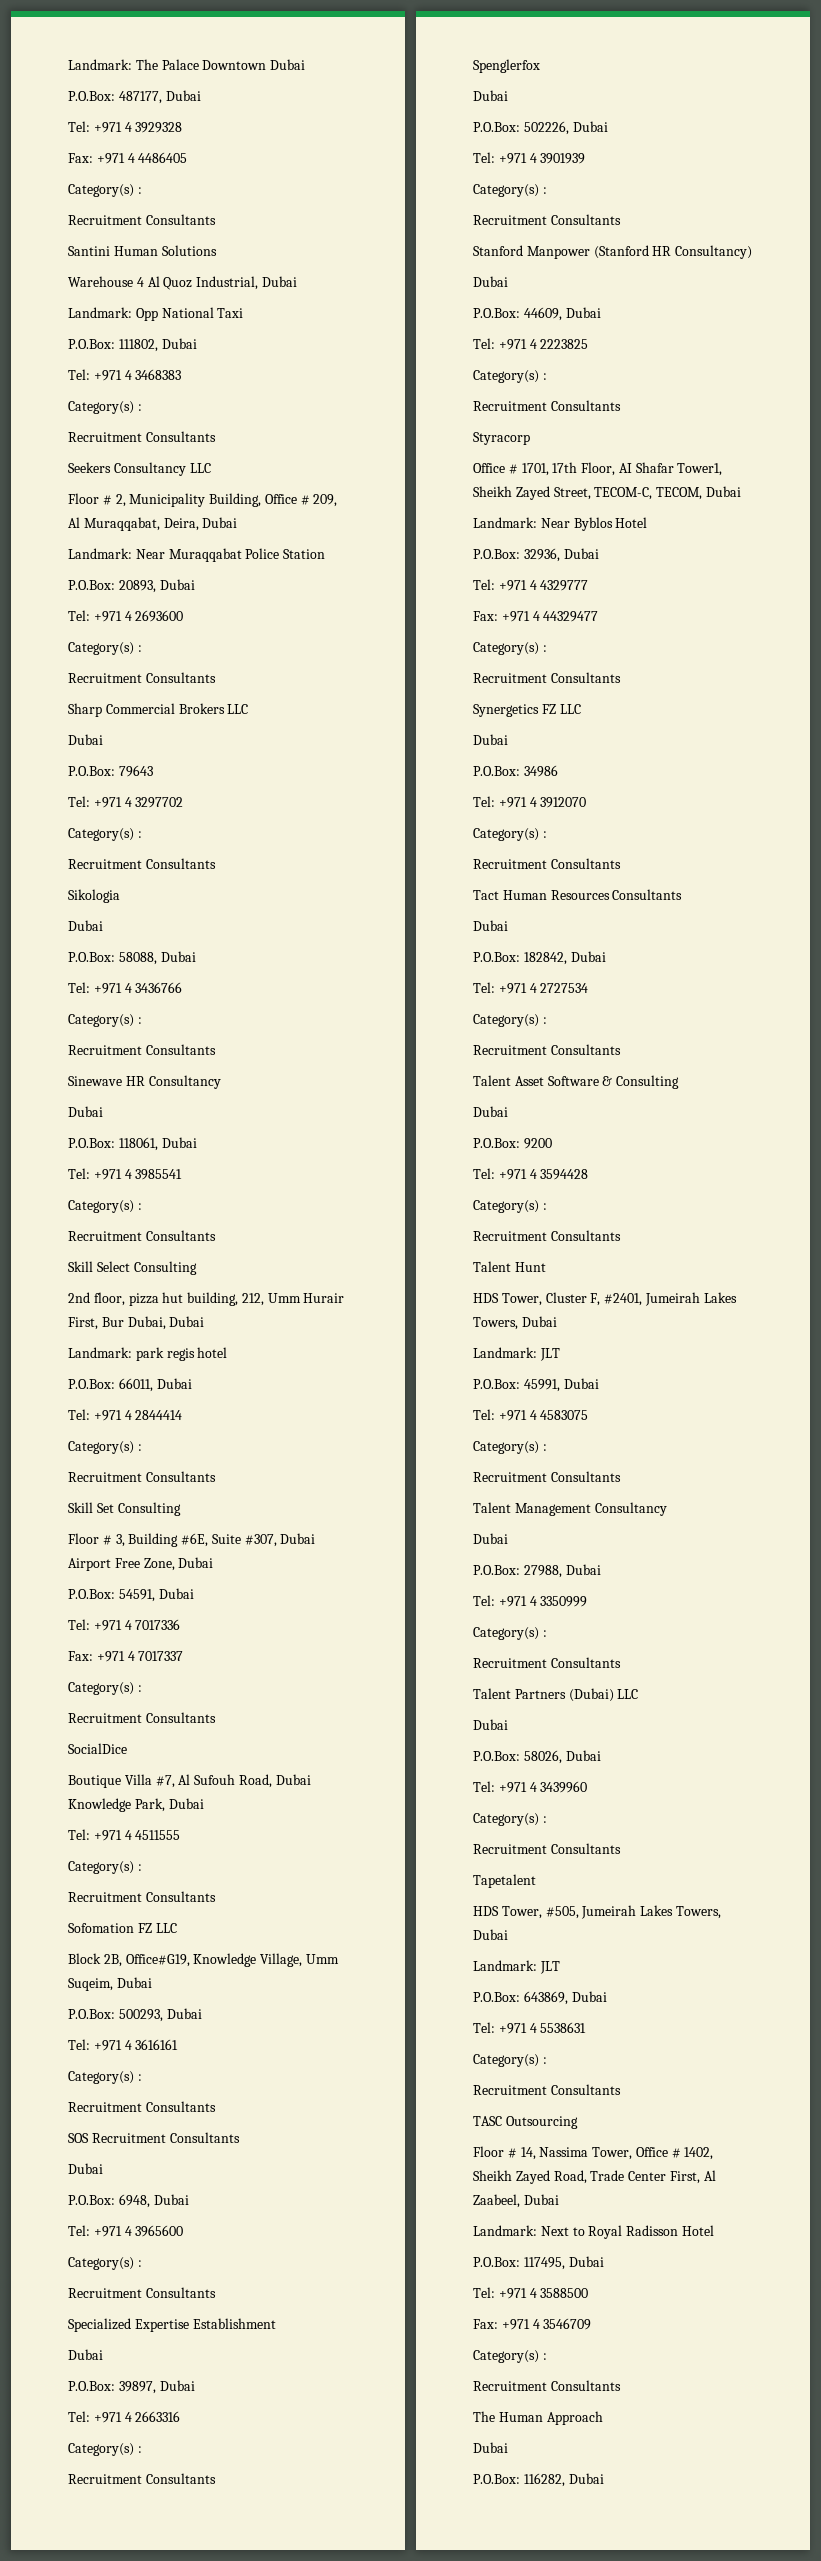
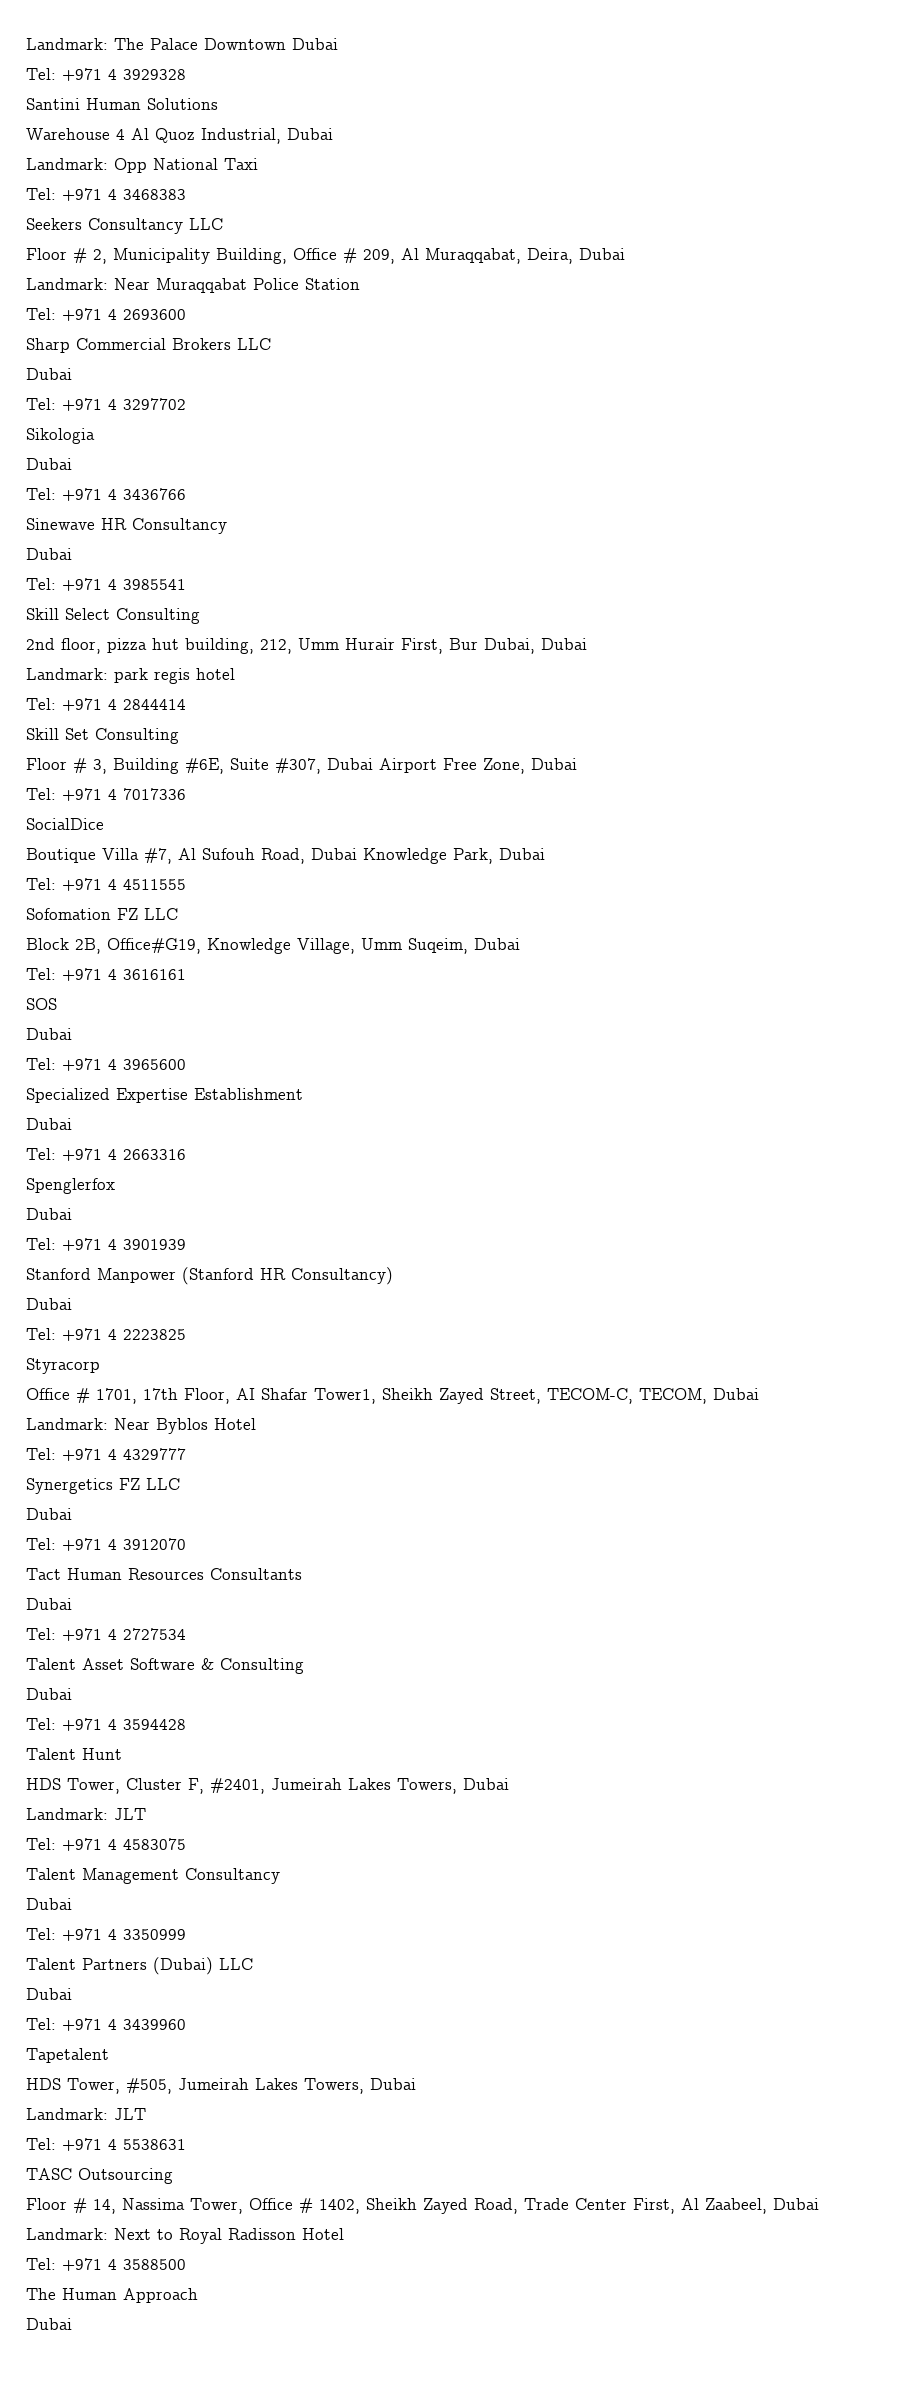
[68,90,201,104] // P.O.Box: 487177, Dubai -> (338, 44) none
[68,152,188,164] [68,184,142,197] [68,214,216,225] // Fax: +971 4 4486405 // Category(s) : // Recruitment Consultants -> (186, 74) none
[68,338,197,352] // P.O.Box: 111802, Dubai -> (258, 164) none
[68,401,142,414] [68,431,216,442] // Category(s) : // Recruitment Consultants -> (186, 194) none
[68,579,195,593] // P.O.Box: 20893, Dubai -> (360, 284) none
[68,642,142,655] [68,672,216,683] // Category(s) : // Recruitment Consultants -> (186, 314) none
[68,765,153,777] // P.O.Box: 79643 -> (72, 374) none
[68,828,142,841] [68,858,216,869] // Category(s) : // Recruitment Consultants -> (186, 404) none
[68,951,196,965] // P.O.Box: 58088, Dubai -> (72, 464) none
[68,1014,142,1027] [68,1044,216,1055] // Category(s) : // Recruitment Consultants -> (186, 494) none
[68,1137,197,1151] // P.O.Box: 118061, Dubai -> (72, 554) none
[68,1200,142,1213] [68,1230,216,1241] // Category(s) : // Recruitment Consultants -> (186, 584) none
[68,1378,192,1392] // P.O.Box: 66011, Dubai -> (235, 674) none
[68,1441,142,1454] [68,1471,216,1482] // Category(s) : // Recruitment Consultants -> (186, 704) none
[68,1588,194,1602] // P.O.Box: 54591, Dubai -> (577, 764) none
[68,1651,184,1662] [68,1682,142,1695] [68,1712,216,1723] // Fax: +971 4 7017337 // Category(s) : // Recruitment Consultants -> (186, 794) none
[68,1861,142,1874] [68,1891,216,1902] // Category(s) : // Recruitment Consultants -> (186, 884) none
[68,2008,202,2022] // P.O.Box: 500293, Dubai -> (520, 944) none
[68,2071,142,2084] [68,2101,216,2112] [68,2132,240,2143] [68,2163,103,2174] [68,2194,150,2208] Category(s) : // Recruitment Consultants // SOS Recruitment Consultants // Dubai // P.O.Box: 6948, -> [26,998,57,1010] SOS //
[68,2257,142,2270] [68,2287,216,2298] // Category(s) : // Recruitment Consultants -> (186, 1064) none
[68,2380,195,2394] // P.O.Box: 39897, Dubai -> (72, 1124) none
[68,2443,142,2456] [68,2473,216,2484] // Category(s) : // Recruitment Consultants -> (186, 1154) none
[473,121,608,135] // P.O.Box: 502226, Dubai -> (72, 1214) none
[473,184,547,197] [473,214,621,225] // Category(s) : // Recruitment Consultants -> (186, 1244) none
[473,307,601,321] // P.O.Box: 44609, Dubai -> (72, 1304) none
[473,370,547,383] [473,400,621,411] // Category(s) : // Recruitment Consultants -> (186, 1334) none
[473,548,599,562] // P.O.Box: 32936, Dubai -> (256, 1424) none
[473,611,599,622] [473,642,547,655] [473,672,621,683] // Fax: +971 4 44329477 // Category(s) : // Recruitment Consultants -> (186, 1454) none
[473,765,558,777] // P.O.Box: 34986 -> (72, 1514) none
[473,828,547,841] [473,858,621,869] // Category(s) : // Recruitment Consultants -> (186, 1544) none
[473,951,606,965] // P.O.Box: 182842, Dubai -> (72, 1604) none
[473,1014,547,1027] [473,1044,621,1055] // Category(s) : // Recruitment Consultants -> (186, 1634) none
[473,1138,552,1149] // P.O.Box: 9200 -> (72, 1694) none
[473,1200,547,1213] [473,1230,621,1241] // Category(s) : // Recruitment Consultants -> (186, 1724) none
[473,1378,599,1392] // P.O.Box: 45991, Dubai -> (146, 1814) none
[473,1441,547,1454] [473,1471,621,1482] // Category(s) : // Recruitment Consultants -> (186, 1844) none
[473,1564,601,1578] // P.O.Box: 27988, Dubai -> (72, 1904) none
[473,1627,547,1640] [473,1657,621,1668] // Category(s) : // Recruitment Consultants -> (186, 1934) none
[473,1750,601,1764] // P.O.Box: 58026, Dubai -> (72, 1994) none
[473,1813,547,1826] [473,1843,621,1854] // Category(s) : // Recruitment Consultants -> (186, 2024) none
[473,1991,607,2005] // P.O.Box: 643869, Dubai -> (146, 2114) none
[473,2054,547,2067] [473,2084,621,2095] // Category(s) : // Recruitment Consultants -> (186, 2144) none
[473,2256,604,2270] // P.O.Box: 117495, Dubai -> (344, 2234) none
[473,2318,592,2330] [473,2350,547,2363] [473,2380,621,2391] // Fax: +971 4 3546709 // Category(s) : // Recruitment Consultants -> (186, 2264) none
[473,2473,604,2487] // P.O.Box: 116282, Dubai -> (72, 2324) none

